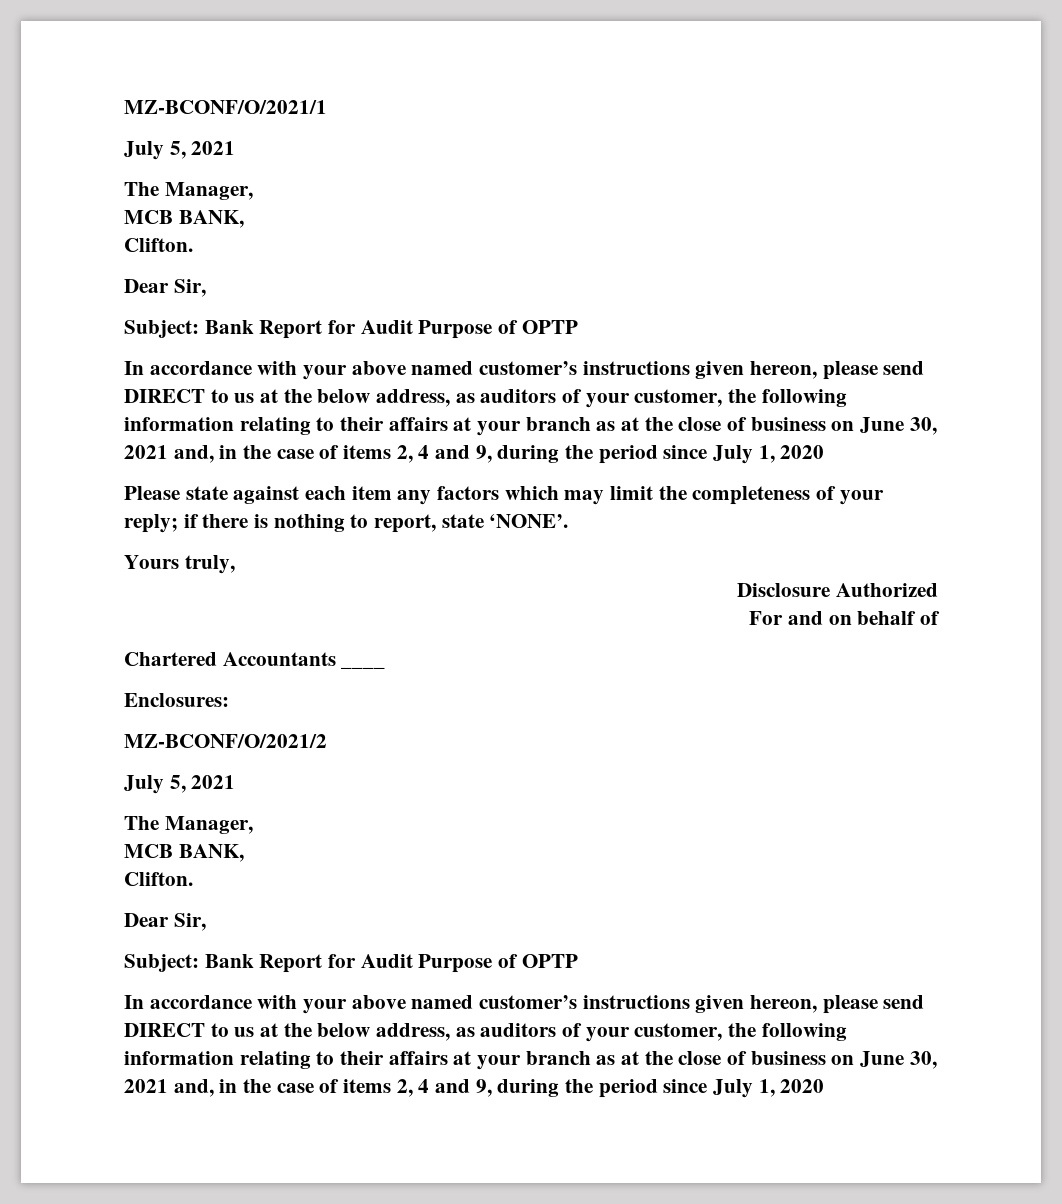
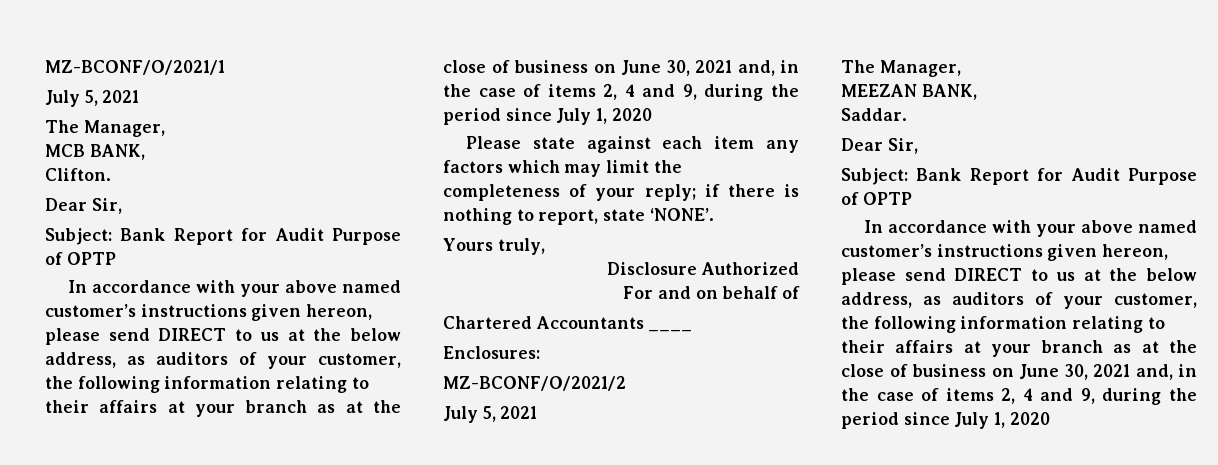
[124,844,244,862] [124,872,193,886] MCB BANK, // Clifton. -> [841,84,977,100] [841,108,907,121] MEEZAN BANK, // Saddar.

